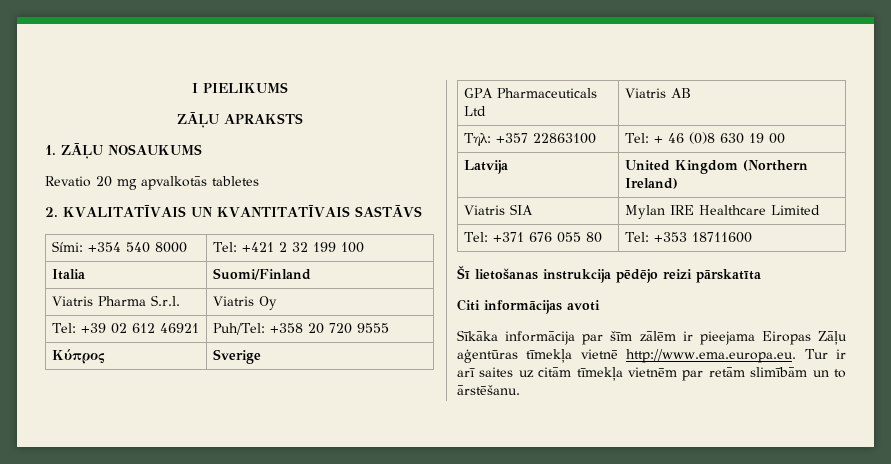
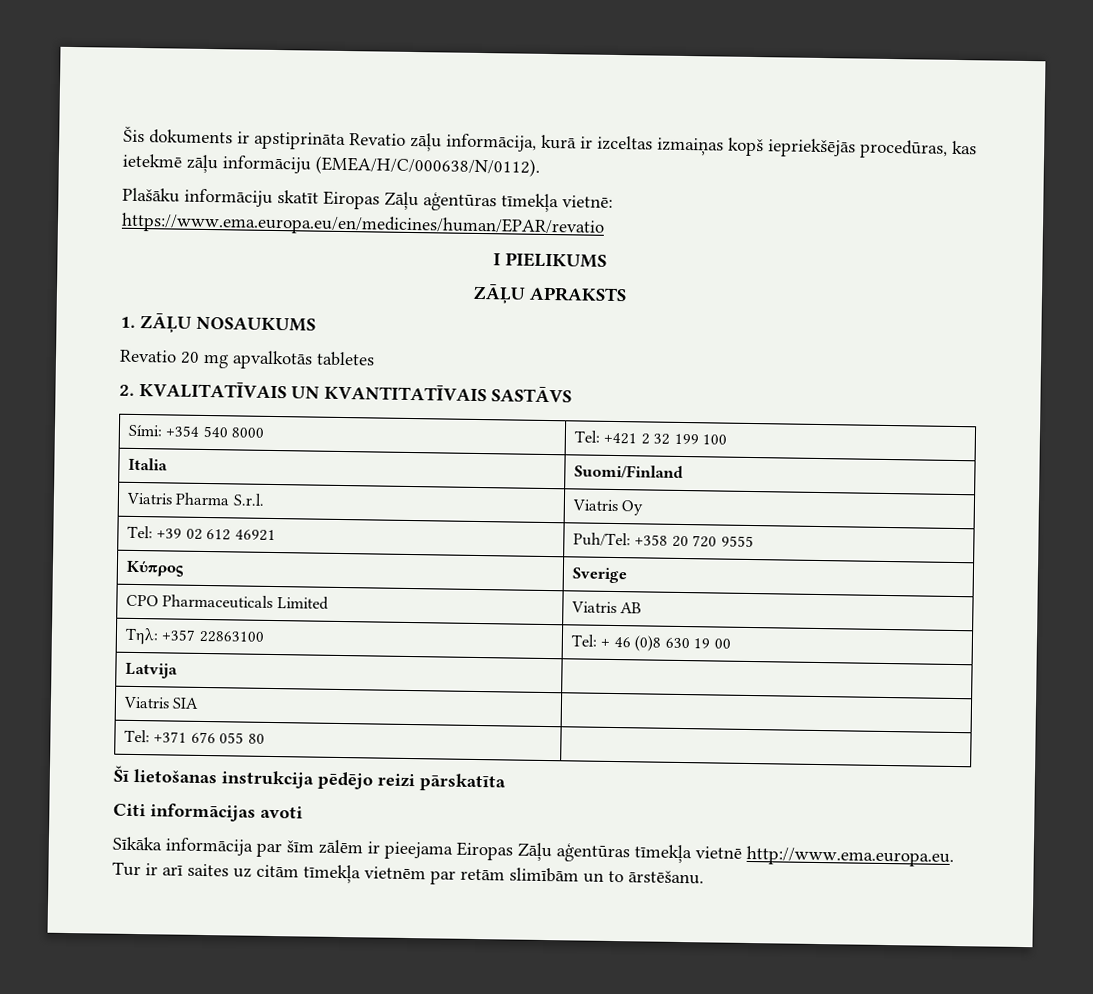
(191, 88) none -> [123,125,977,159] [122,153,540,177] [122,187,613,213] [121,212,605,238] Šis dokuments ir apstiprināta Revatio zāļu informācija, kurā ir izceltas izmaiņas kopš iepriekšējās procedūras, kas ietekmē zāļu informāciju (EMEA/H/C/000638/N/0112). // Plašāku informāciju skatīt Eiropas Zāļu aģentūras tīmekļa vietnē: https://www.ema.europa.eu/en/medicines/human/EPAR/revatio //
[463,88,597,98] [463,106,486,116] GPA Pharmaceuticals Ltd -> [125,594,329,610] CPO Pharmaceuticals Limited
[624,160,808,174] [624,178,678,189] [463,204,533,215] [624,205,820,219] United Kingdom (Northern Ireland) // Viatris SIA | Mylan IRE Healthcare Limited -> [122,696,200,709] // Viatris SIA |
[624,232,752,243] Tel: +353 18711600 -> (265, 738) none

